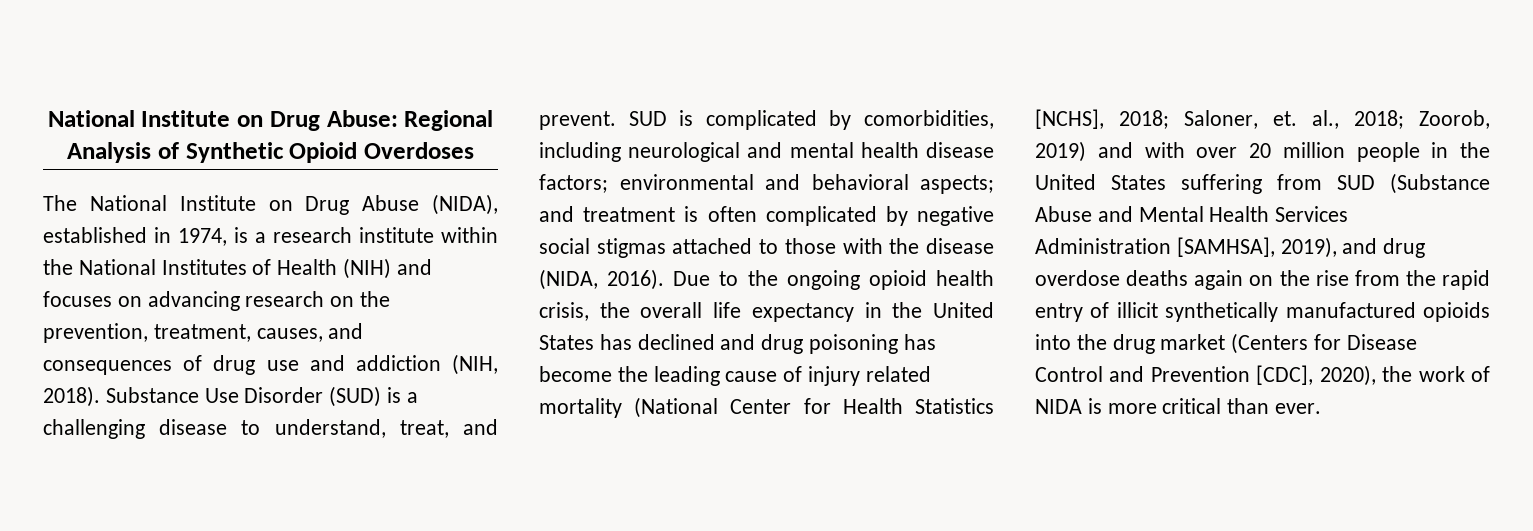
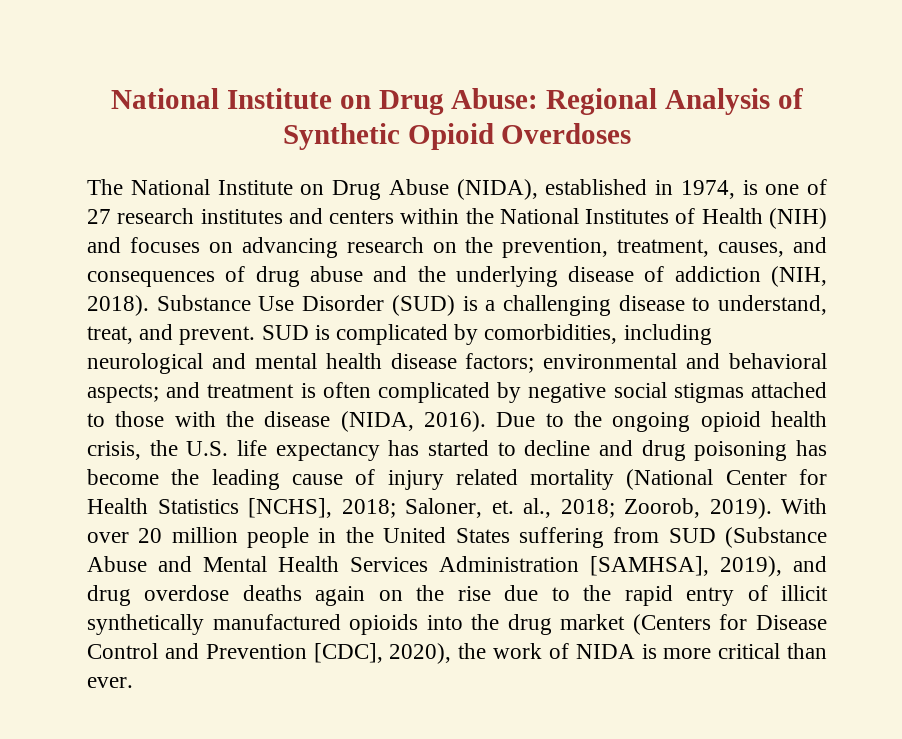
[255,227,434,243] a research institute -> [765,179,827,195] [87,208,395,224] one of 27 research institutes and centers
[266,355,345,371] use and -> [309,266,665,287] abuse and the underlying disease of
[640,302,703,318] overall -> [186,441,229,456] U.S.
[864,302,994,318] [539,334,715,350] in the United States has declined -> [388,440,591,456] has started to decline
[1035,141,1185,162] 2019) and with -> [709,498,827,519] 2019). With
[1354,270,1400,286] from -> [504,585,570,601] due to

